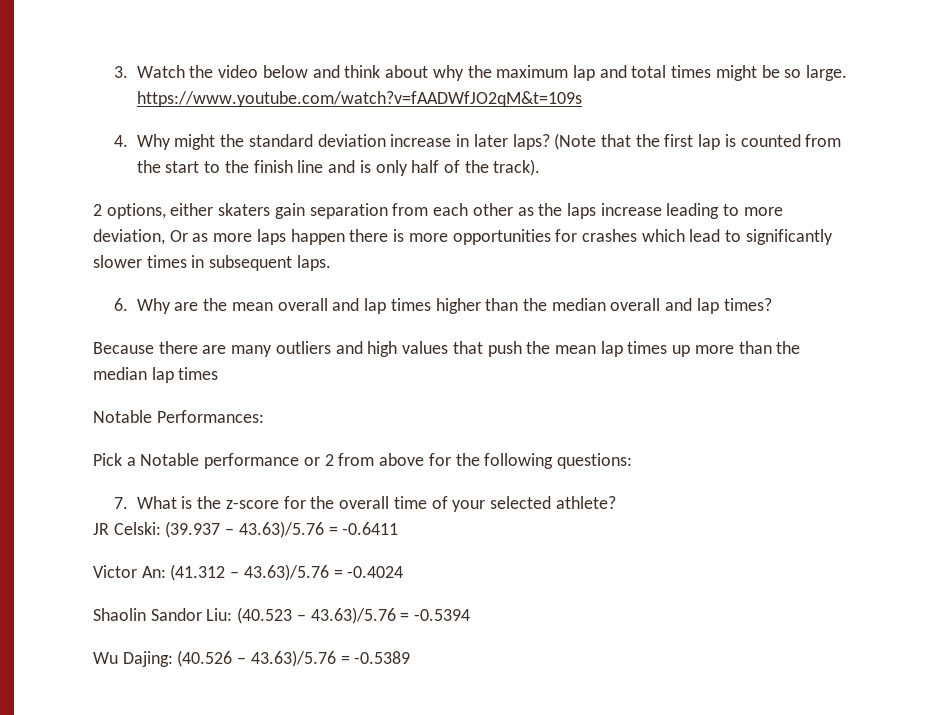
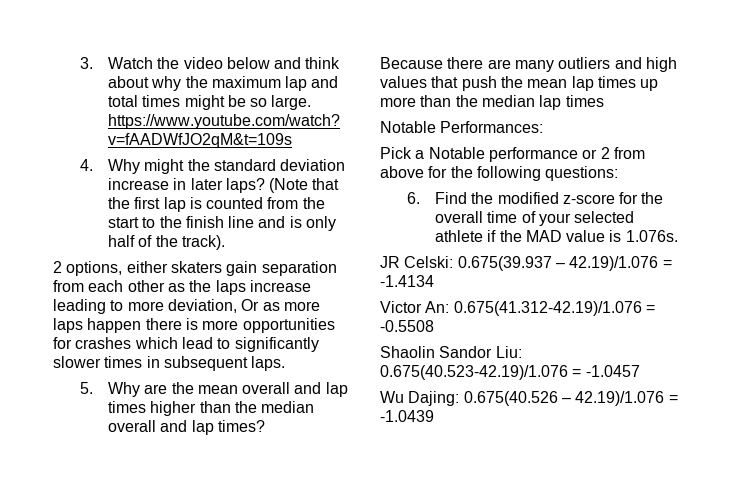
[113,298,128,311] 6. -> [80,382,94,394] 5.
[113,496,222,509] 7. What is the -> [407,192,559,204] 6. Find the modified
[555,496,616,509] [93,521,399,538] [93,564,404,581] [93,607,471,624] [93,650,411,667] athlete? // JR Celski: (39.937 – 43.63)/5.76 = -0.6411 // Victor An: (41.312 – 43.63)/5.76 = -0.4024 // Shaolin Sandor Liu: (40.523 – 43.63)/5.76 = -0.5394 // Wu Dajing: (40.526 – 43.63)/5.76 = -0.5389 -> [434,230,678,242] [380,256,672,271] [380,275,434,287] [380,301,655,316] [380,320,434,332] [380,346,522,358] [380,365,640,380] [380,391,678,406] [380,410,434,422] athlete if the MAD value is 1.076s. // JR Celski: 0.675(39.937 – 42.19)/1.076 = -1.4134 // Victor An: 0.675(41.312-42.19)/1.076 = -0.5508 // Shaolin Sandor Liu: 0.675(40.523-42.19)/1.076 = -1.0457 // Wu Dajing: 0.675(40.526 – 42.19)/1.076 = -1.0439

